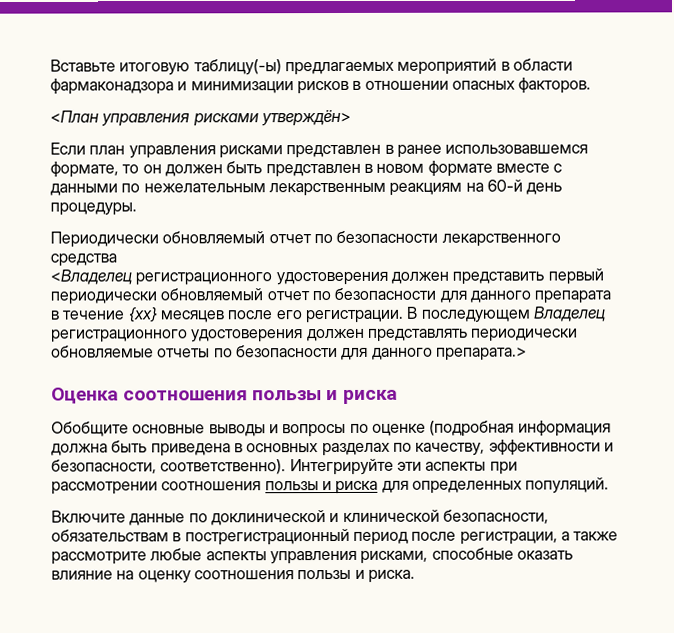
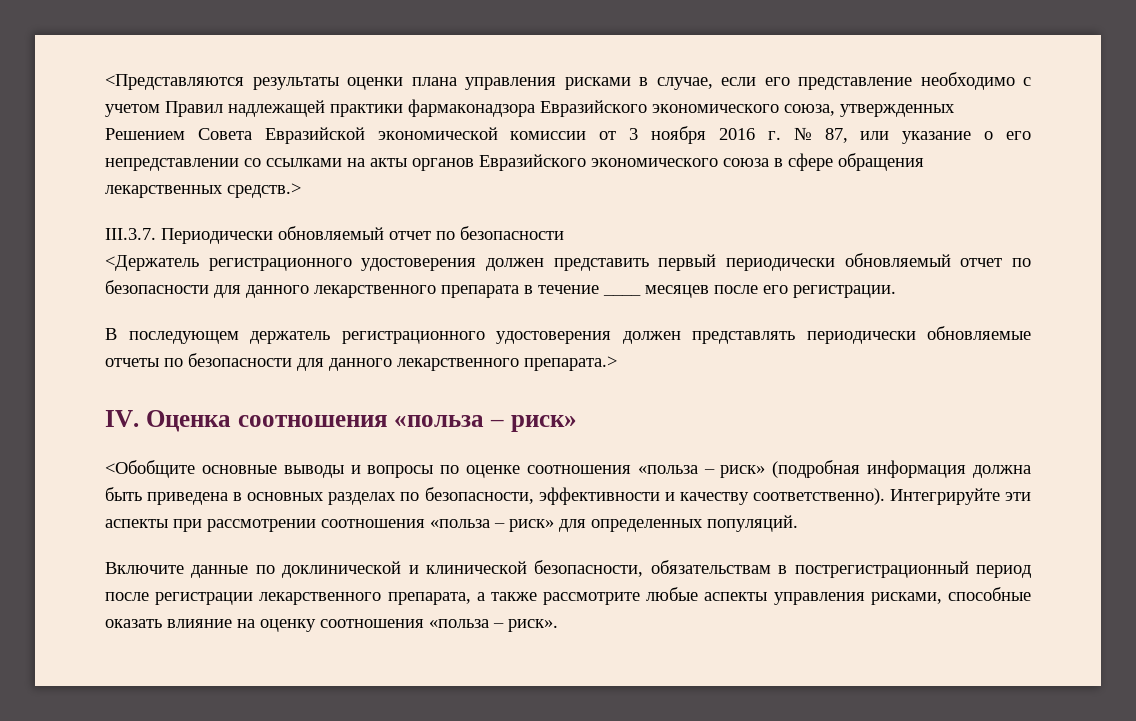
[50,58,573,76] [50,77,592,95] [50,109,351,127] [50,142,589,159] [50,160,563,178] [50,179,563,197] [50,202,137,216] Вставьте итоговую таблицу(-ы) предлагаемых мероприятий в области фармаконадзора и минимизации рисков в отношении опасных факторов. // <План управления рисками утверждён> // Если план управления рисками представлен в ранее использовавшемся формате, то он должен быть представлен в новом формате вместе с данными по нежелательным лекарственным реакциям на 60-й день процедуры. // -> [105,72,1031,90] [105,99,955,117] [105,126,1031,144] [105,153,924,171] [105,183,301,198] [105,228,156,240] <Представляются результаты оценки плана управления рисками в случае, если его представление необходимо с учетом Правил надлежащей практики фармаконадзора Евразийского экономического союза, утвержденных Решением Совета Евразийской экономической комиссии от 3 ноября 2016 г. № 87, или указание о его непредставлении со ссылками на акты органов Евразийского экономического союза в сфере обращения лекарственных средств.> // III.3.7.
[441,233,561,247] [50,253,117,267] [50,269,132,285] лекарственного средства // <Владелец -> [105,255,199,271] // <Держатель
(531, 296) none -> [314,285,436,298] лекарственного
[127,306,158,323] {xx} -> [603,294,641,296] ____
(404, 316) none -> (896, 291) //
[532,306,606,322] Владелец -> [250,331,330,344] держатель
(433, 353) none -> [397,358,519,371] лекарственного
(527, 354) none -> [105,410,139,427] IV.
[252,389,398,404] [51,421,129,437] пользы и риска // Обобщите -> [394,415,577,432] [105,460,195,478] «польза – риск» // <Обобщите
(426, 429) none -> [526,465,766,478] соотношения «польза – риск»
[415,442,486,456] качеству, -> [424,487,534,504] безопасности,
[51,459,157,474] безопасности, -> [679,492,749,505] качеству
[264,480,379,495] пользы и риска -> [430,519,554,532] «польза – риск»
[459,531,558,545] регистрации, -> [155,592,471,605] регистрации лекарственного препарата,
[297,569,415,583] пользы и риска. -> [429,619,558,632] «польза – риск».

